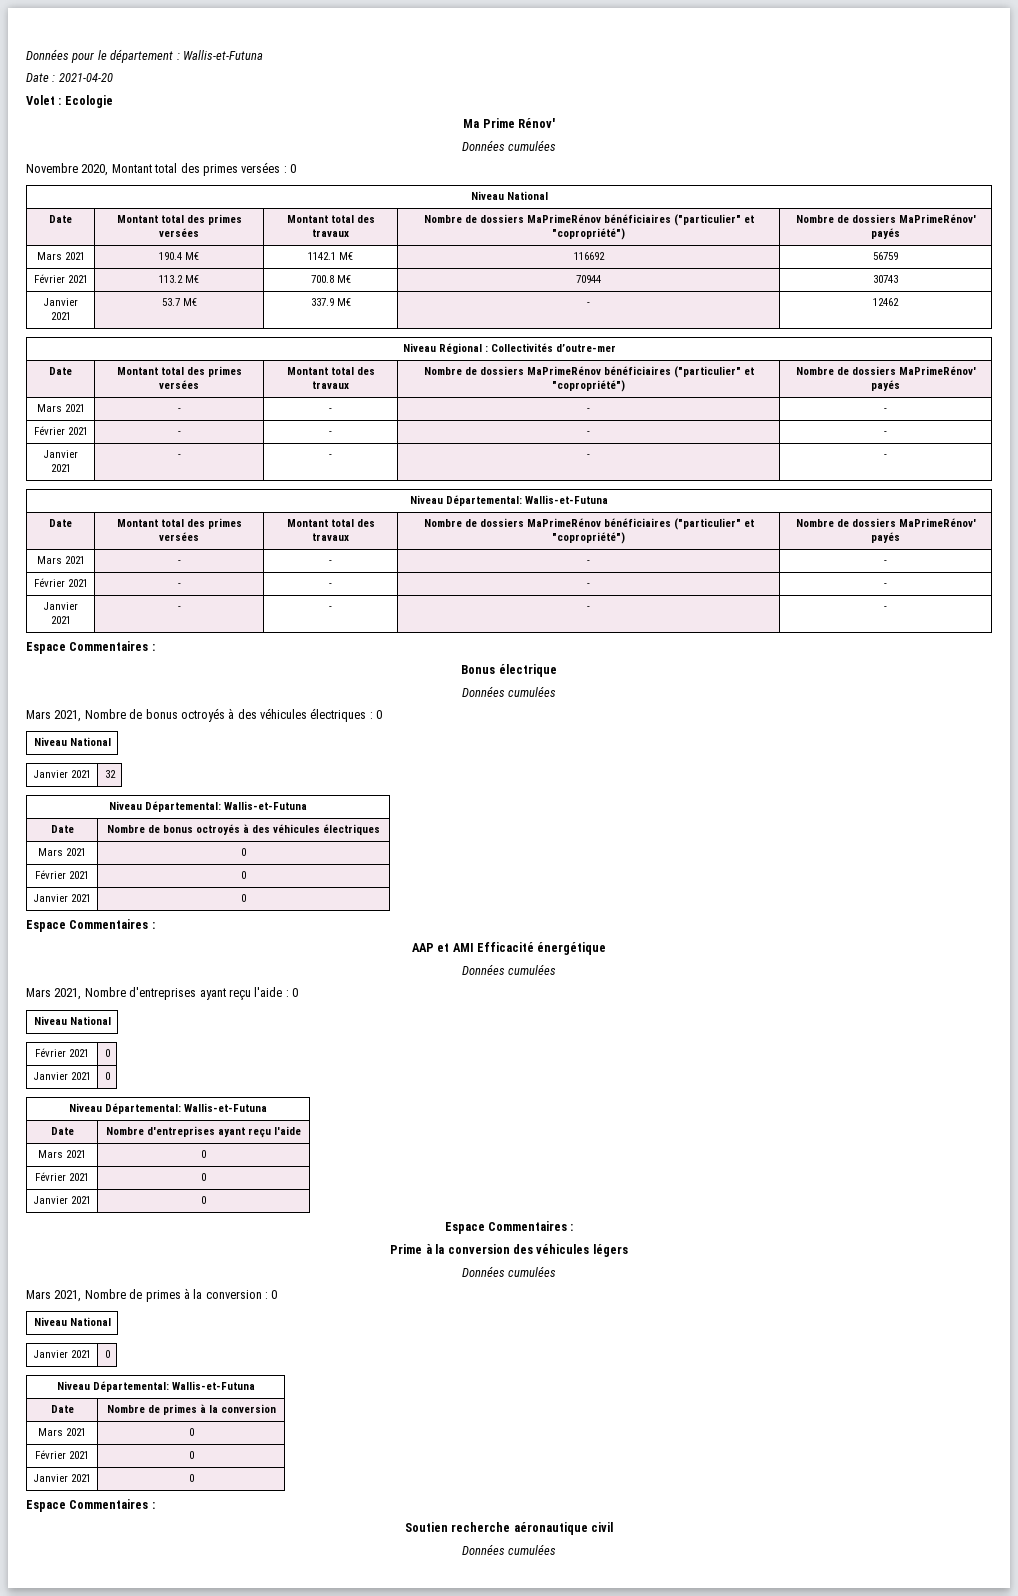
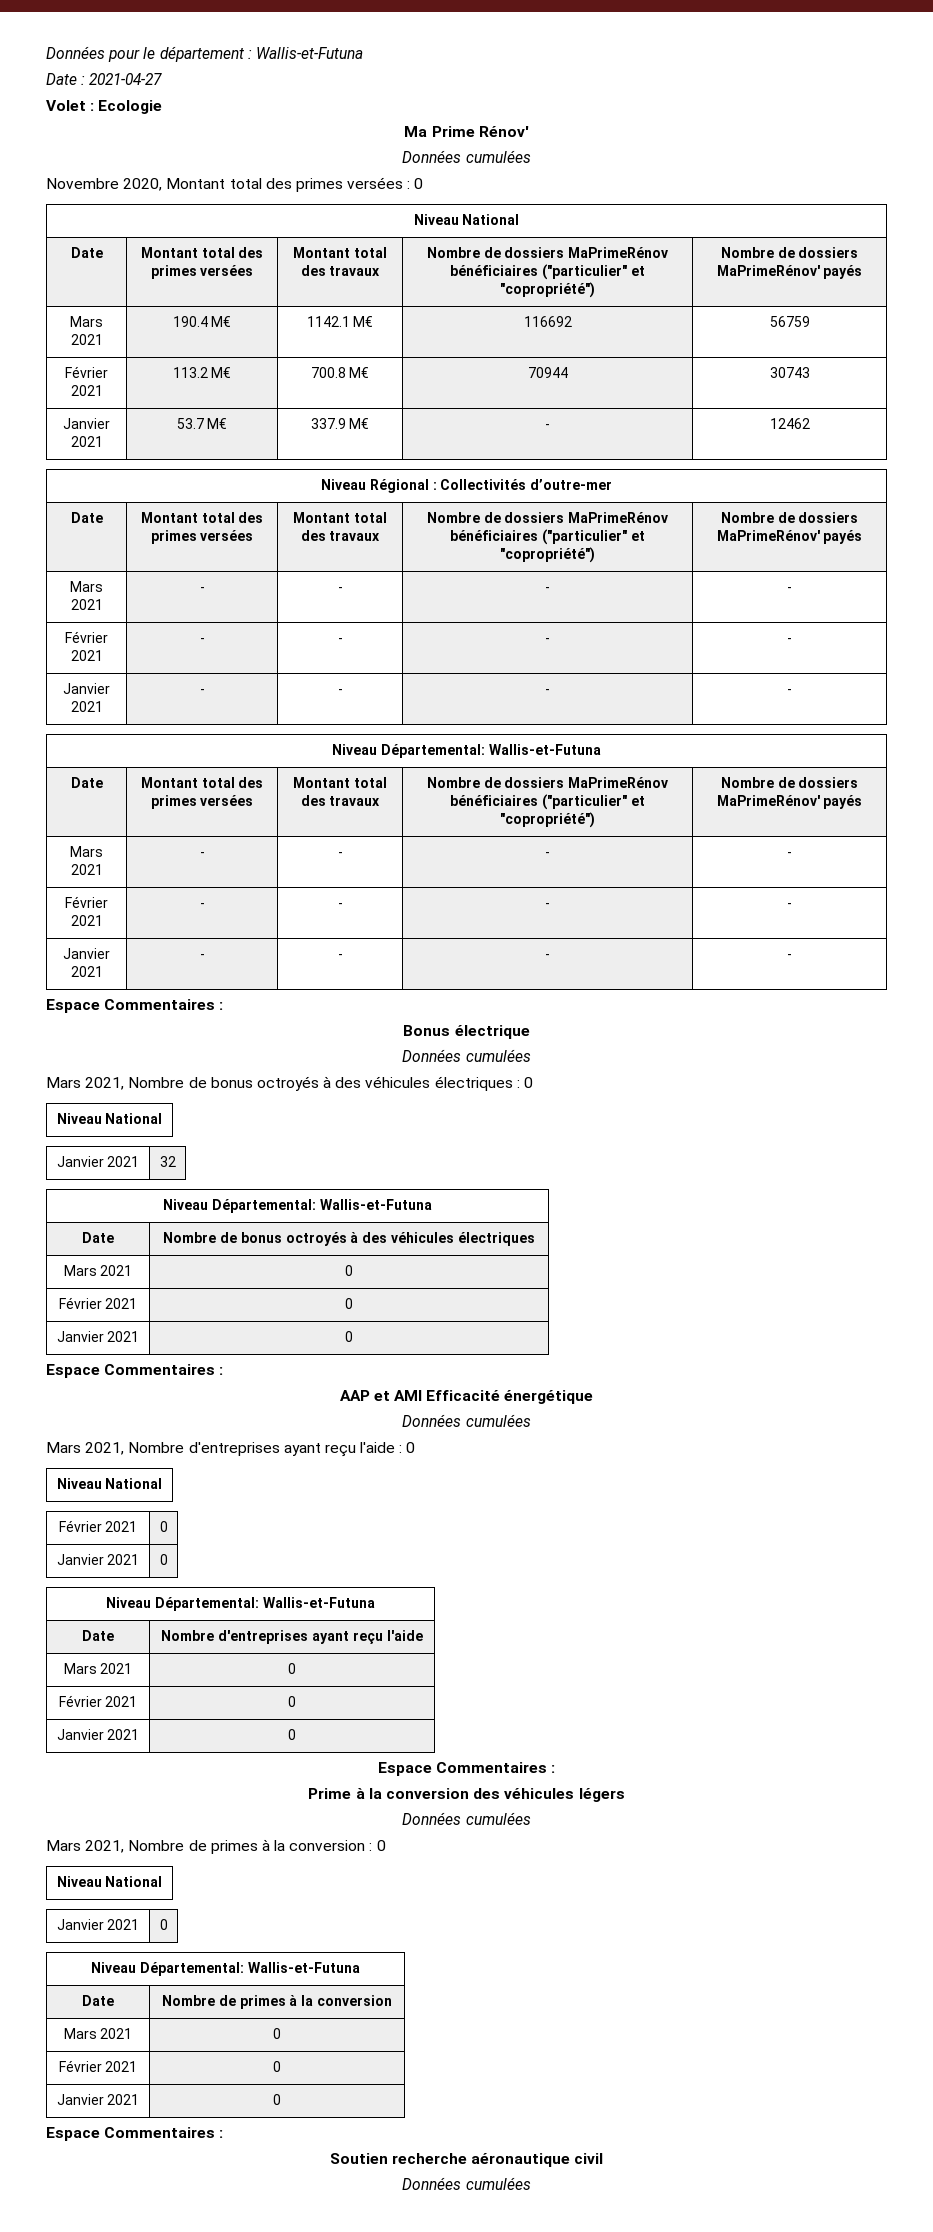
[58,73,113,82] 2021-04-20 -> [89,73,163,85] 2021-04-27

